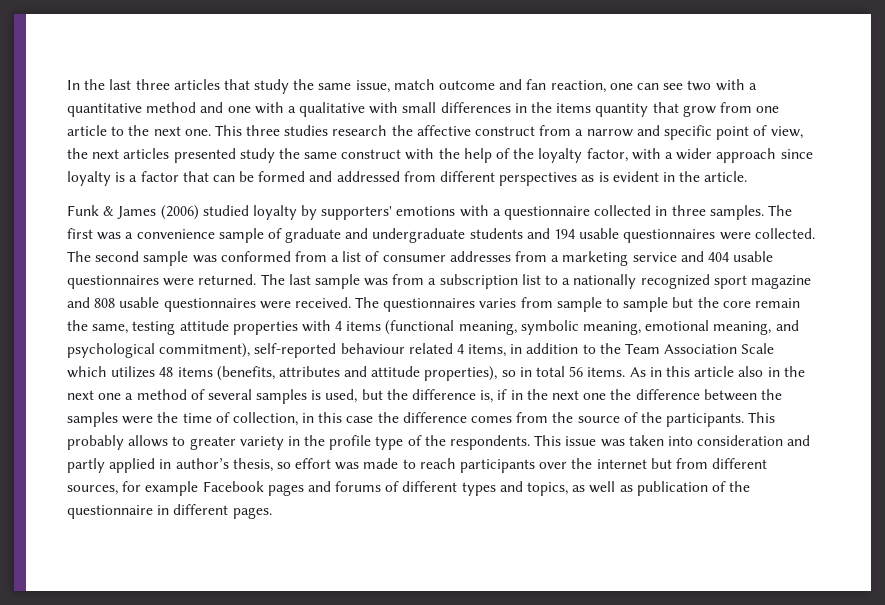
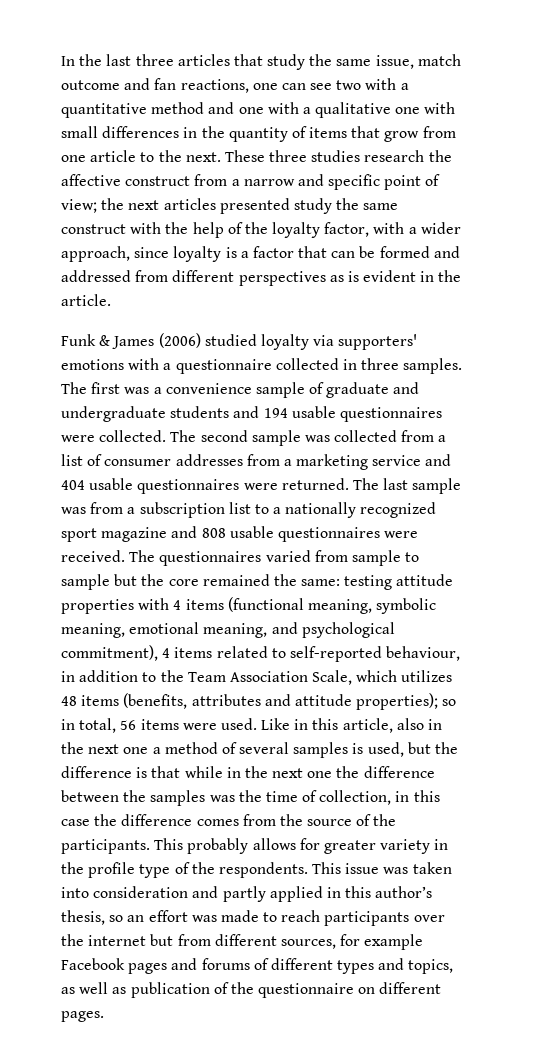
[550,80,606,93] reaction, -> [180,79,249,93] reactions,
(366, 109) none -> [395,107,421,114] one
[556,103,649,117] items quantity -> [228,126,348,142] quantity of items
[153,125,242,136] next one. This -> [185,150,265,162] next. These
[770,126,803,139] view, -> [61,199,97,213] view;
[716,148,777,163] approach -> [61,246,130,262] approach,
[301,205,318,220] by -> [313,335,335,346] via
[220,251,291,262] conformed -> [334,430,398,442] collected
[479,298,517,308] varies -> [265,550,311,562] varied
[754,298,800,308] [67,320,129,334] remain the same, -> [202,574,341,586] remained the same:
[254,343,507,358] self-reported behaviour related 4 items, -> [162,646,461,662] 4 items related to self-reported behaviour,
[741,343,775,354] Scale -> [312,670,353,685] Scale,
[424,366,498,381] properties), -> [356,693,439,710] properties);
[536,366,735,377] total 56 items. As in this article -> [79,718,393,733] total, 56 items were used. Like in this article,
[480,389,508,403] is, if -> [136,766,223,778] is that while
[122,416,154,424] were -> [209,795,235,802] was
[172,436,186,446] to -> [299,838,320,850] for
(172, 464) none -> [345,886,372,898] this
(291, 465) none -> [127,915,145,922] an
[157,505,170,515] in -> [358,987,376,994] on

